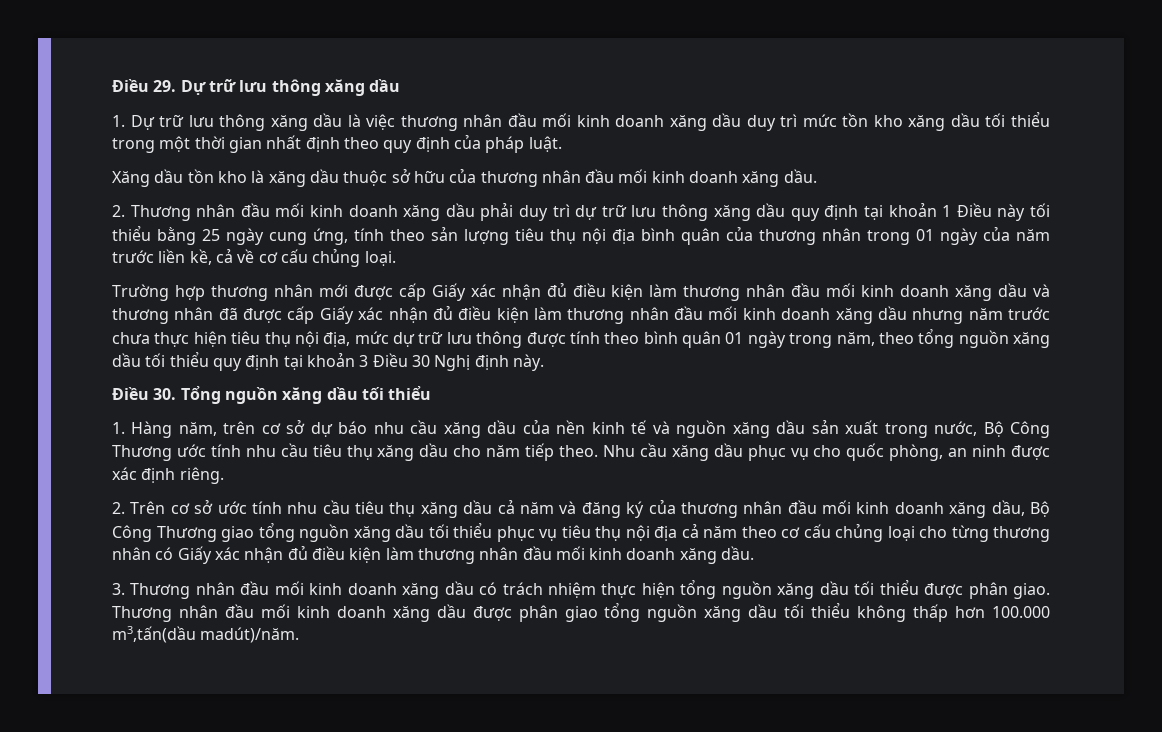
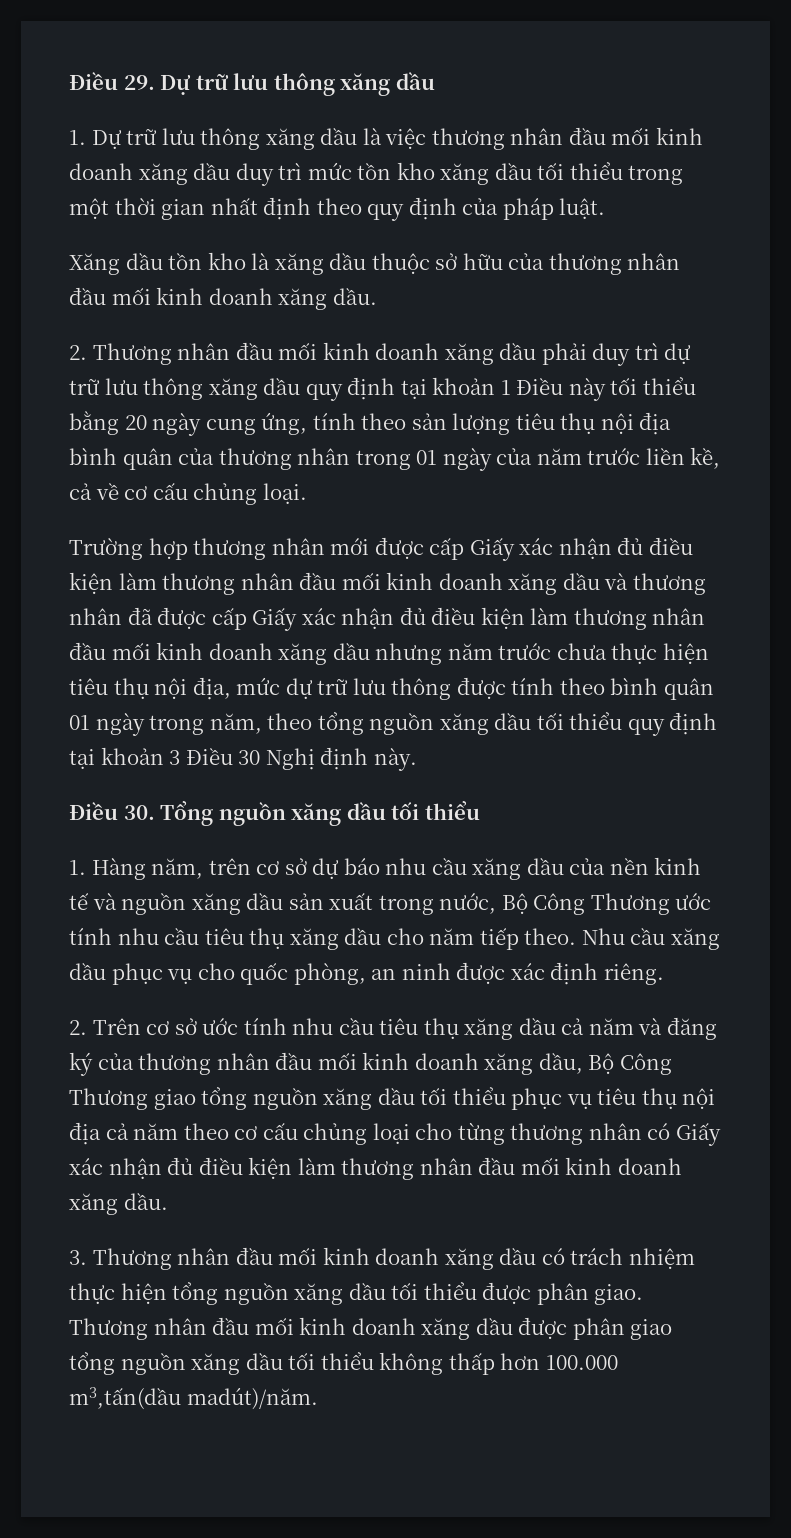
[202,229,220,241] 25 -> [124,415,147,430] 20

